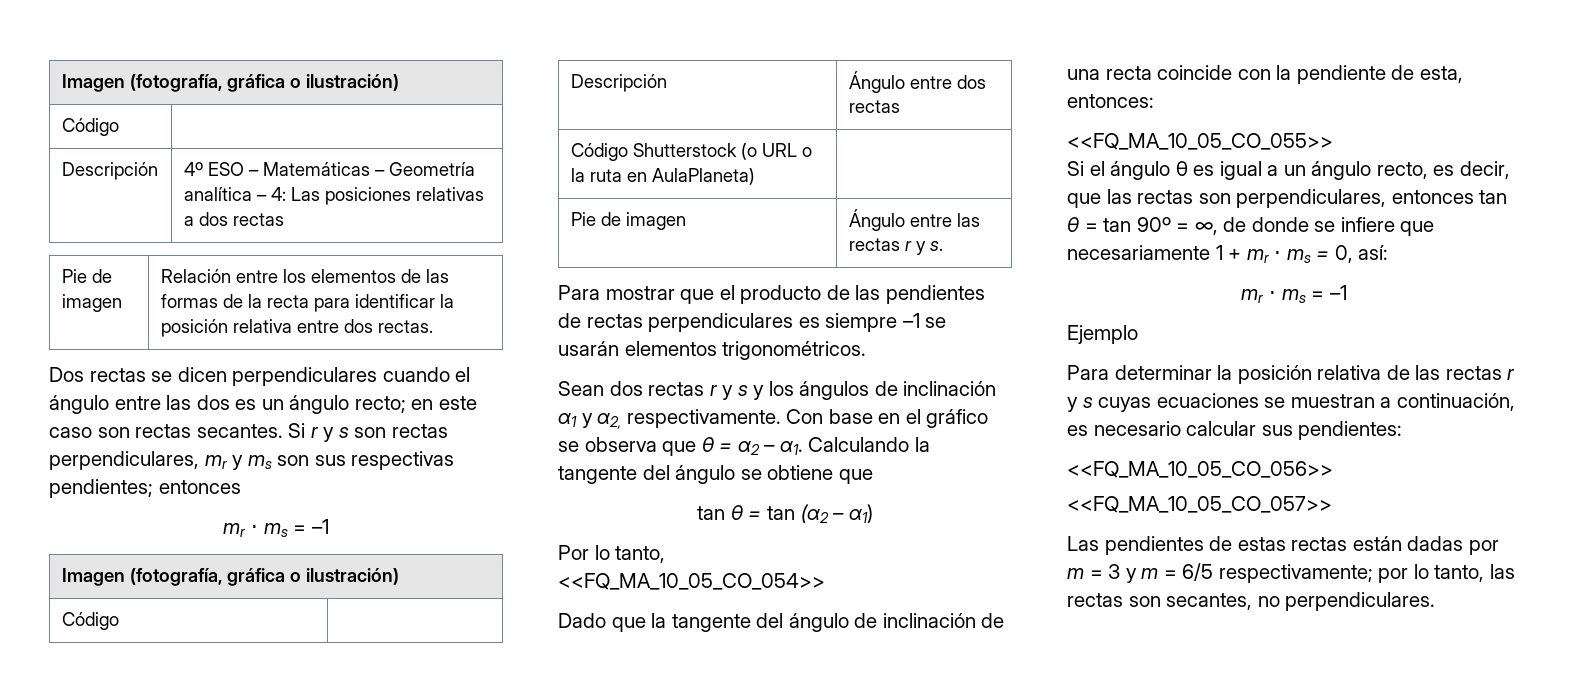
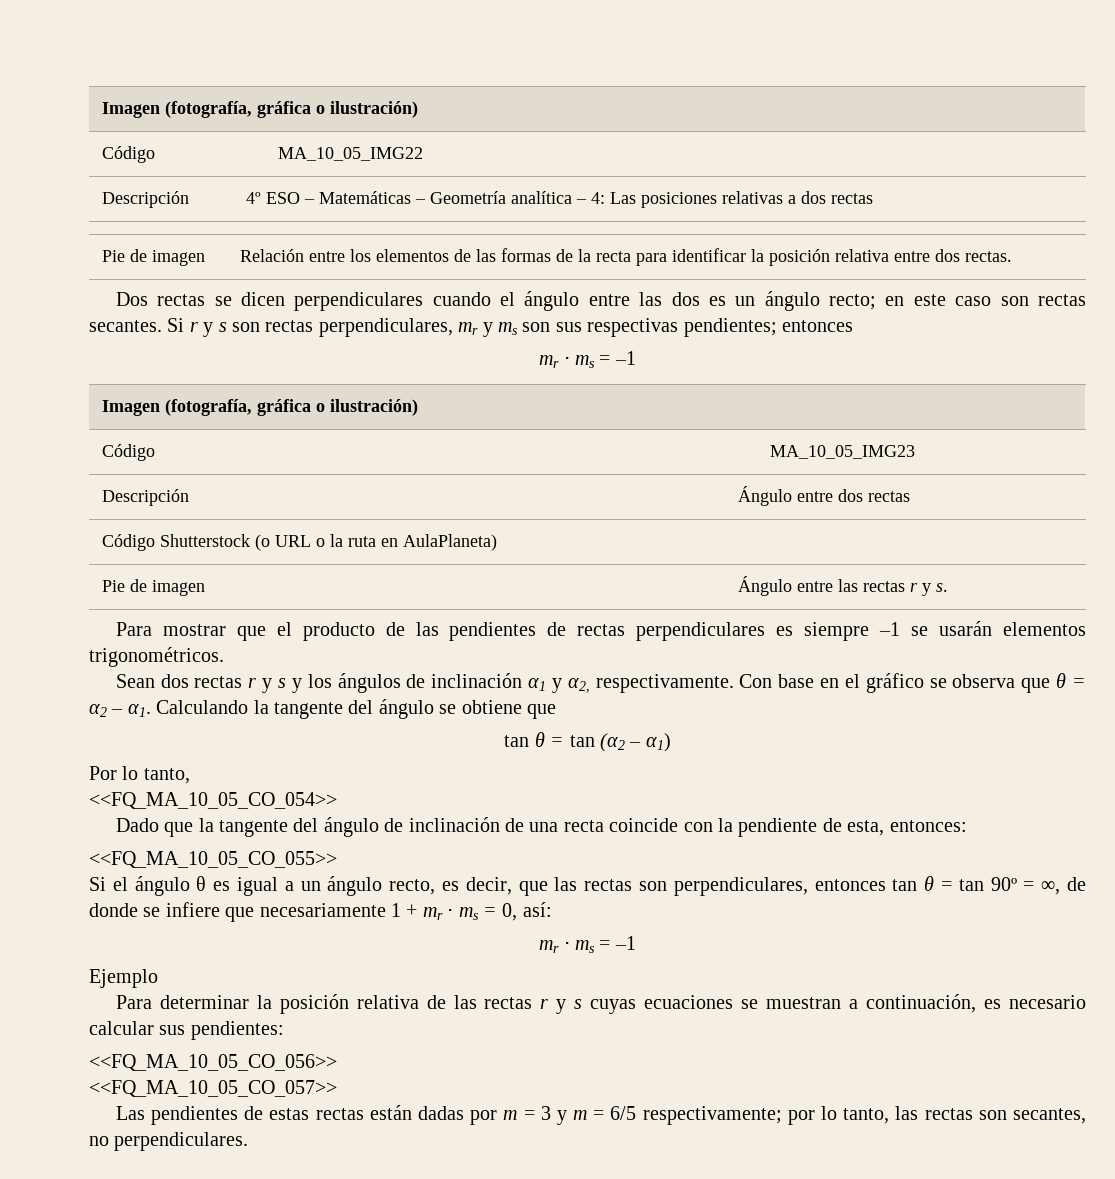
[61,74,399,92] [61,118,119,136] Imagen (fotografía, gráfica o ilustración) // Código | -> [101,101,418,118] [101,146,155,163] [277,147,423,161] Imagen (fotografía, gráfica o ilustración) // Código | MA_10_05_IMG22
(119, 621) none -> [769,445,915,459] MA_10_05_IMG23

